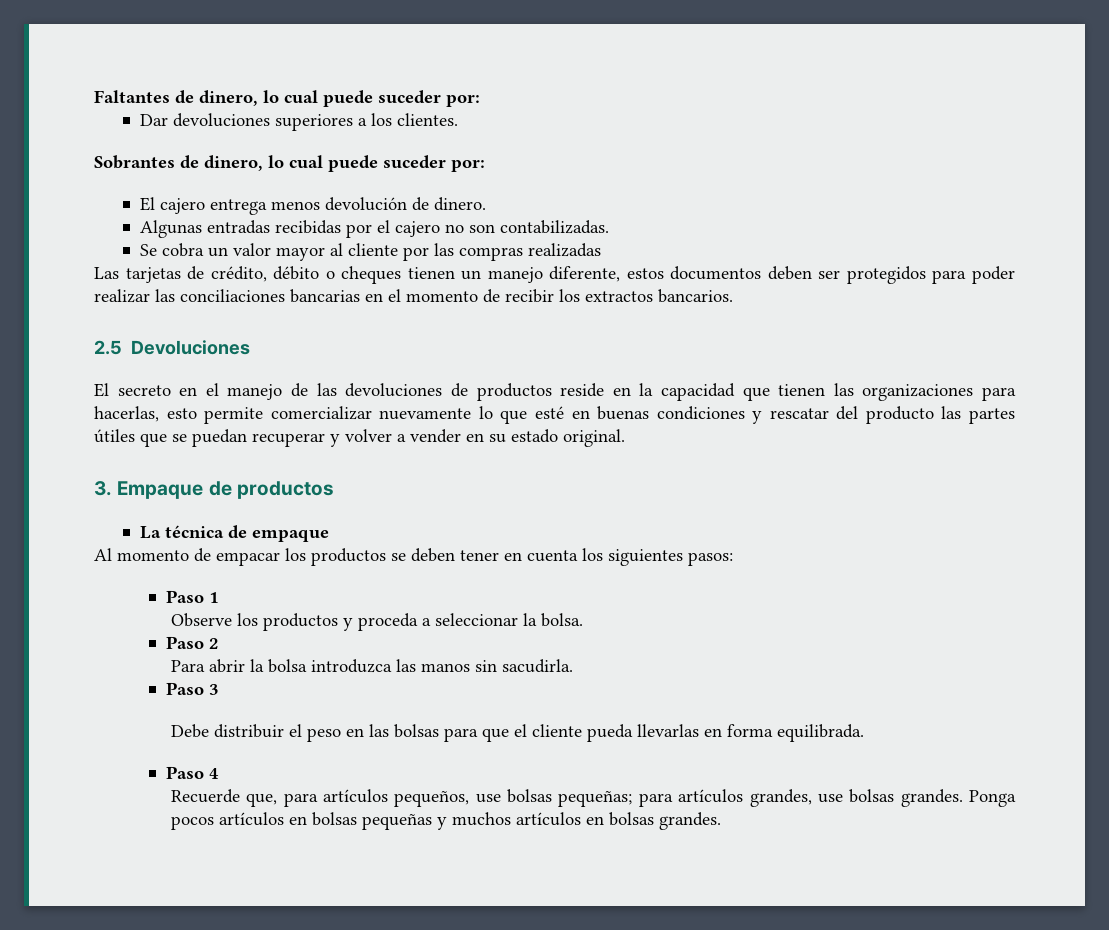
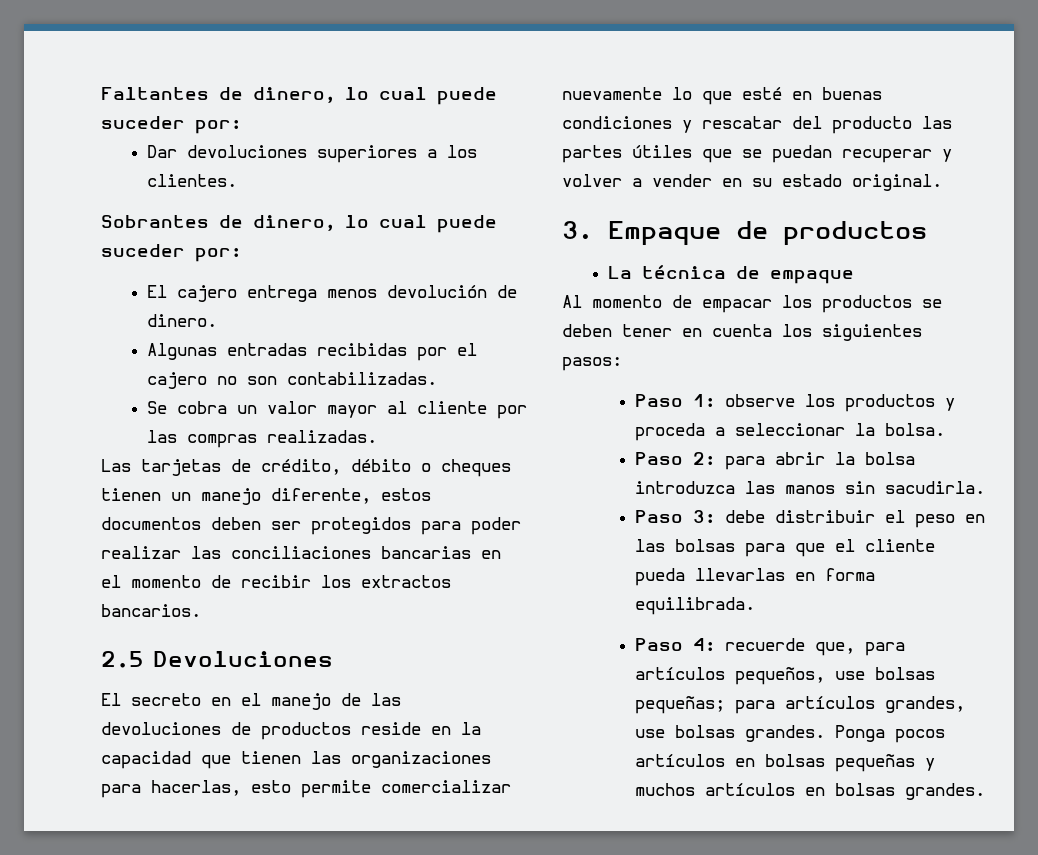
[528,243,602,257] realizadas -> [267,430,378,443] realizadas.
[208,592,219,603] [170,613,232,627] 1 // Observe -> [693,394,796,407] 1: observe
[208,638,219,649] [170,660,205,672] 2 // Para -> [693,452,766,470] 2: para
[208,684,219,695] [170,724,209,738] 3 // Debe -> [693,510,766,523] 3: debe
[208,768,219,779] [170,789,240,803] 4 // Recuerde -> [693,638,806,651] 4: recuerde

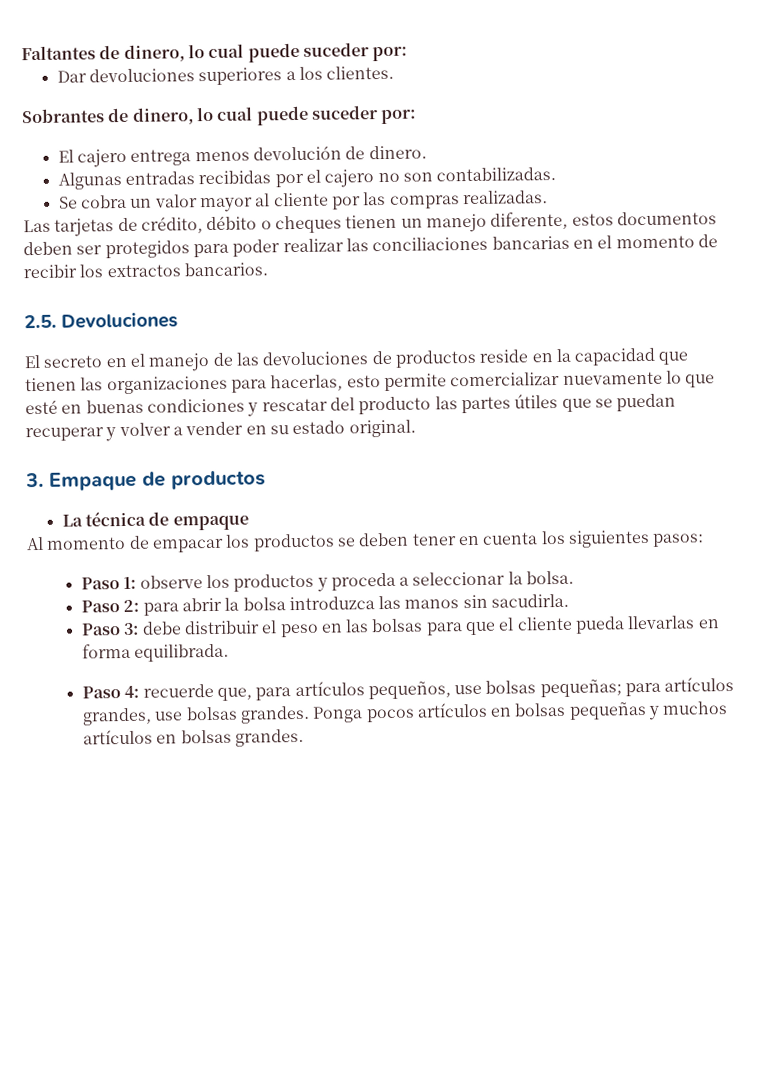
[101,651,144,668] 2.5 -> [24,314,57,329] 2.5.

